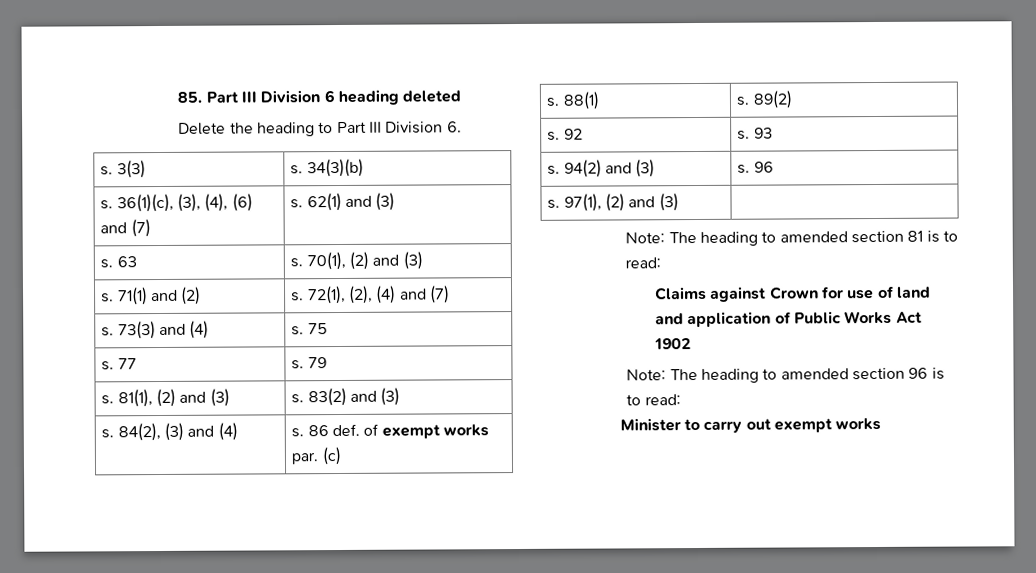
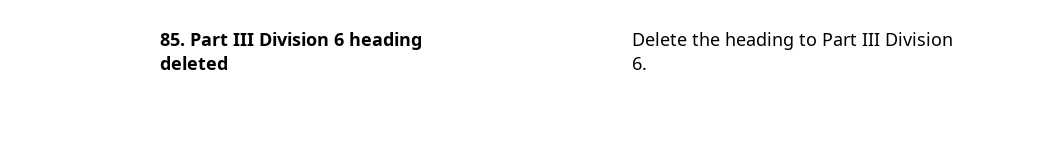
[100,160,146,179] [290,158,364,178] [100,193,253,213] [100,219,151,238] [290,192,396,212] [100,256,137,269] [290,251,423,271] [101,286,202,306] [291,285,450,305] [101,320,210,340] [291,323,328,336] [101,358,137,371] [291,357,327,370] [101,388,230,408] [291,387,401,407] [101,422,238,442] [291,423,489,439] [291,446,341,466] [546,91,600,110] [736,90,793,109] [547,128,583,141] [737,127,773,140] [547,159,656,178] [737,161,774,174] [547,193,679,212] [625,230,959,246] [625,257,662,269] [654,285,931,302] [654,310,922,328] [653,338,691,350] [626,367,945,383] [626,394,681,406] [619,417,882,433] // s. 3(3) | s. 34(3)(b) // s. 36(1)(c), (3), (4), (6) and (7) | s. 62(1) and (3) // s. 63 | s. 70(1), (2) and (3) // s. 71(1) and (2) | s. 72(1), (2), (4) and (7) // s. 73(3) and (4) | s. 75 // s. 77 | s. 79 // s. 81(1), (2) and (3) | s. 83(2) and (3) // s. 84(2), (3) and (4) | s. 86 def. of exempt works par. (c) // s. 88(1) | s. 89(2) // s. 92 | s. 93 // s. 94(2) and (3) | s. 96 // s. 97(1), (2) and (3) | // Note: The heading to amended section 81 is to read: // Claims against Crown for use of land and application of Public Works Act 1902 // Note: The heading to amended section 96 is to read: // Minister to carry out exempt works -> (648, 63) none

